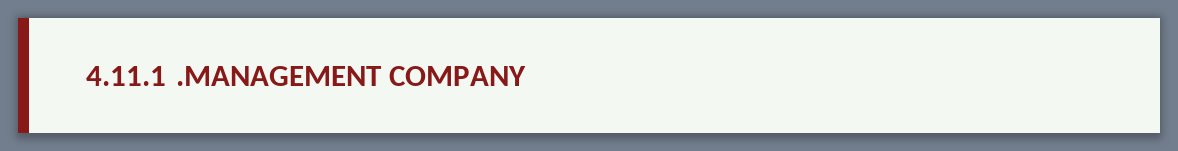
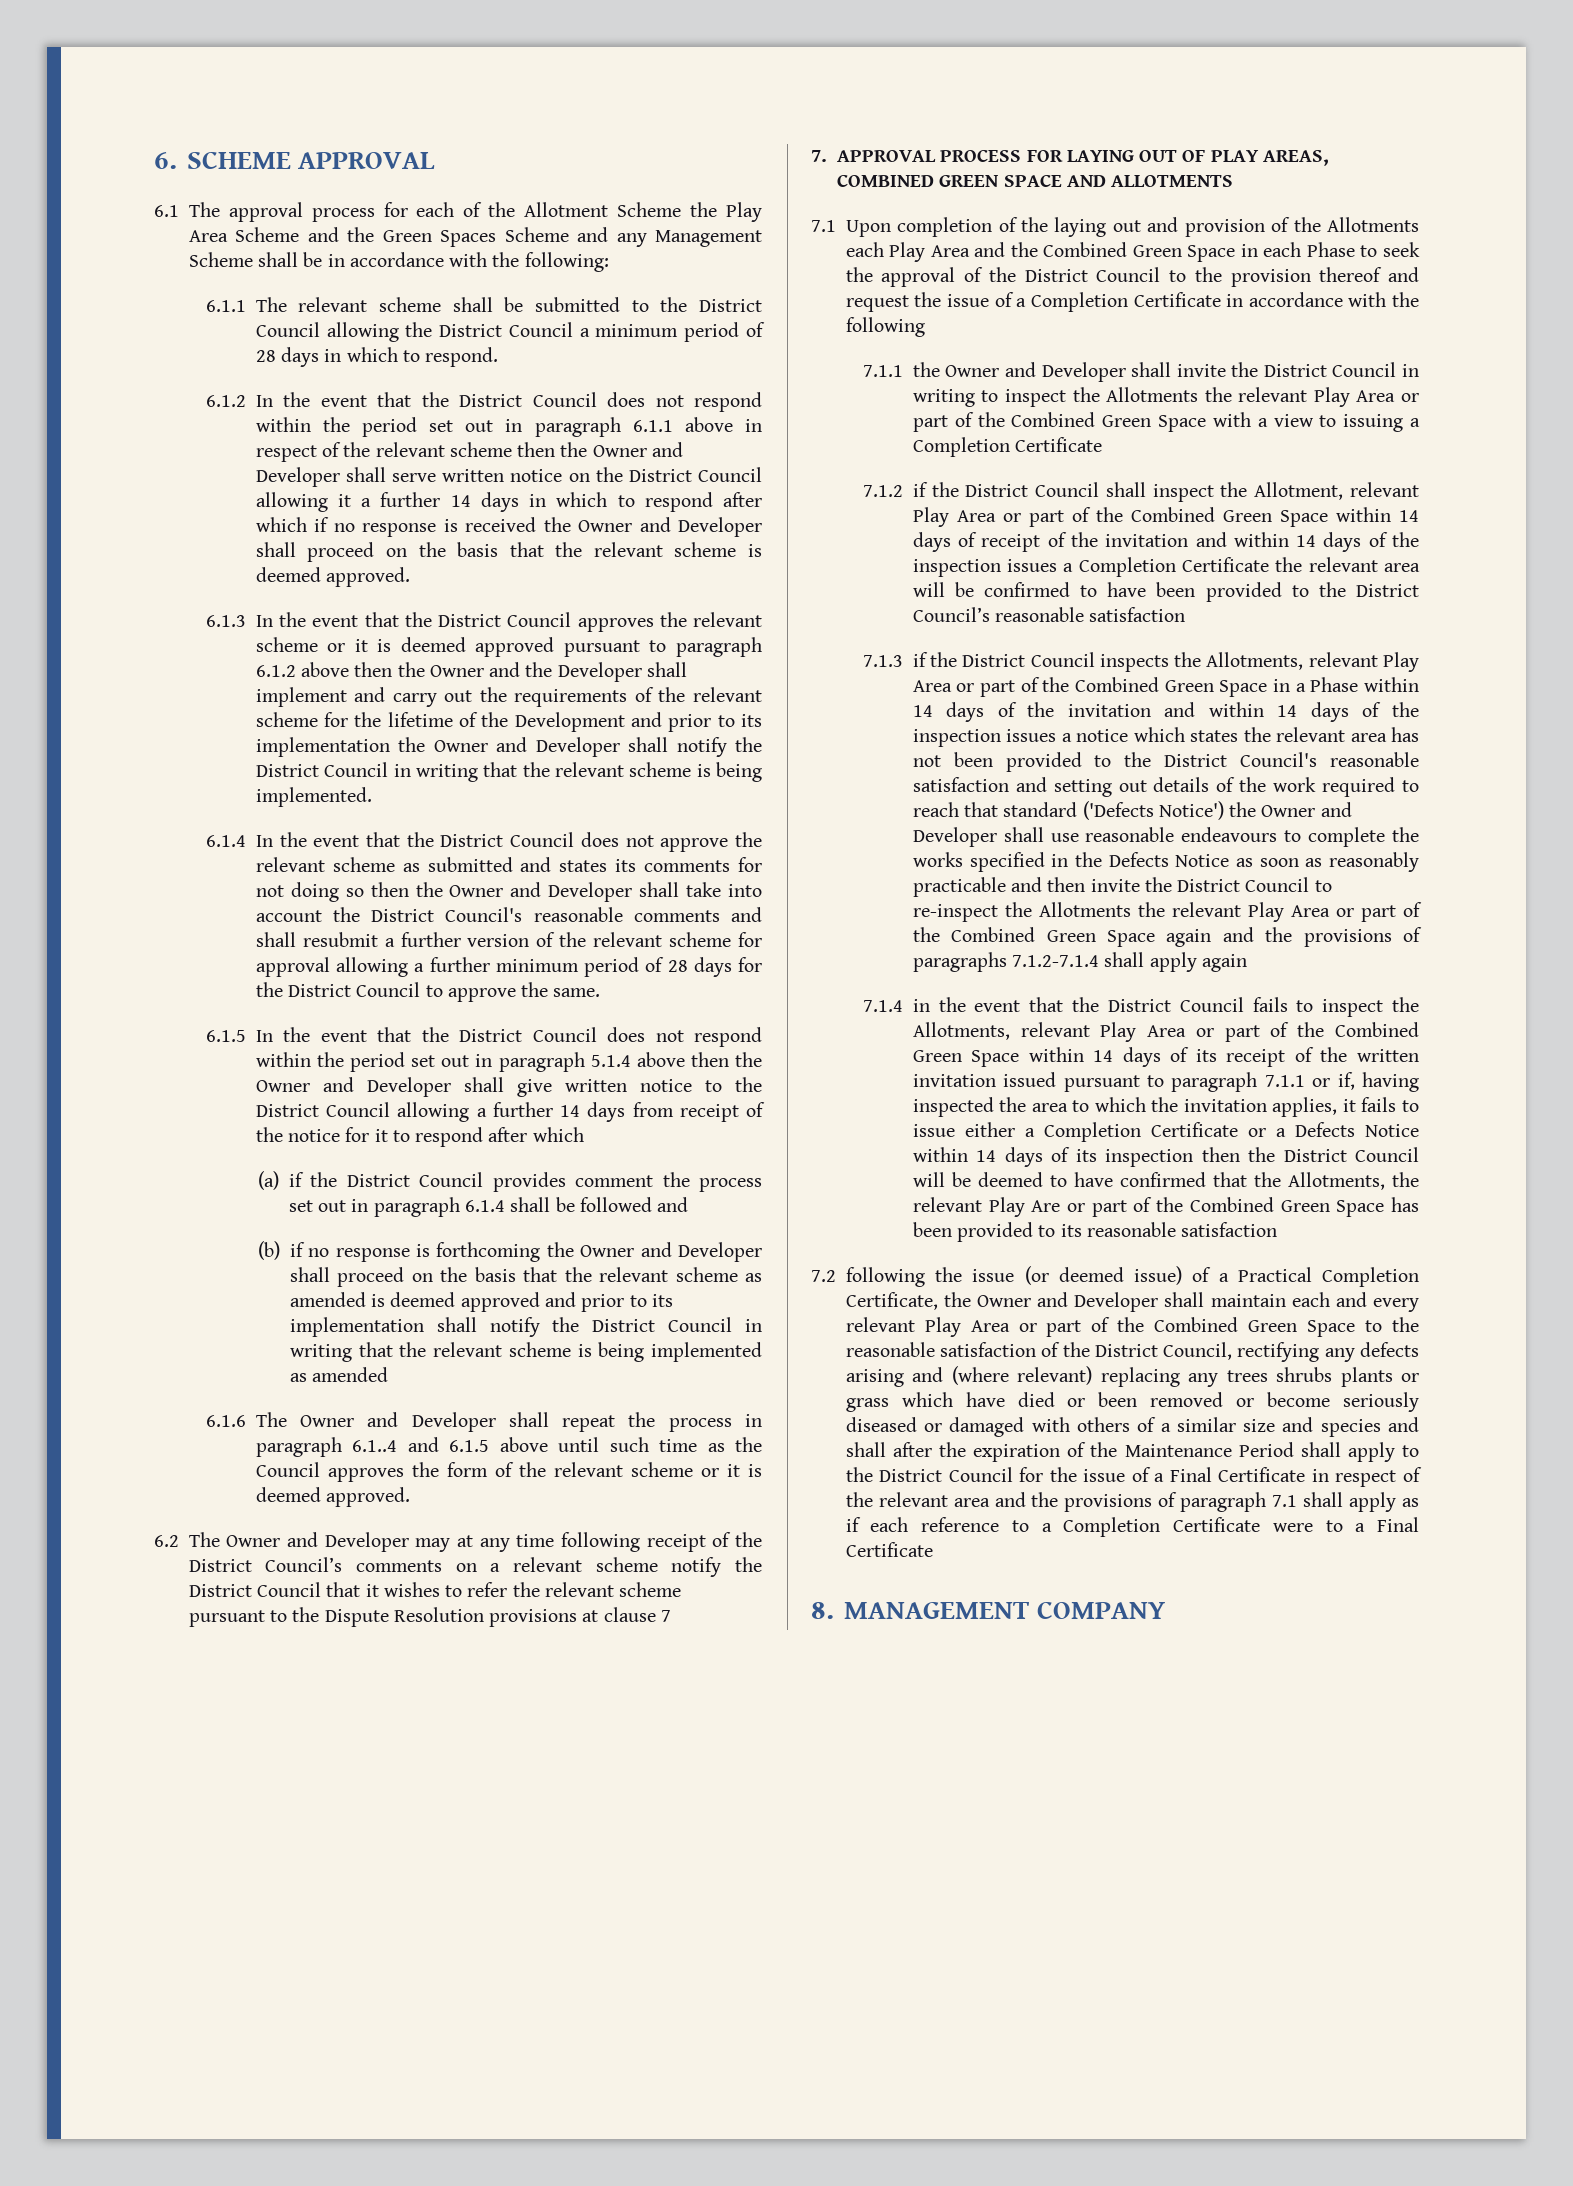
[86,66,382,86] 4.11.1 .MANAGEMENT -> [154,151,436,169] [154,202,762,222] [188,227,762,247] [188,252,609,272] [206,297,762,312] [255,322,765,342] [255,347,499,367] [206,392,763,412] [255,417,762,437] [255,442,683,462] [255,467,762,487] [255,492,762,512] [255,517,763,537] [255,542,763,562] [255,567,411,587] [206,612,762,632] [255,637,762,657] [255,662,687,682] [255,687,762,707] [255,712,763,732] [255,737,763,757] [255,762,762,782] [255,787,372,807] [206,832,762,852] [255,857,762,872] [255,882,762,902] [255,907,762,922] [255,932,762,947] [255,957,762,977] [255,982,601,1002] [206,1027,763,1047] [255,1052,762,1072] [255,1077,762,1097] [255,1102,765,1122] [255,1127,584,1147] [258,1171,762,1192] [288,1197,689,1217] [258,1241,762,1262] [289,1267,762,1287] [289,1292,673,1312] [289,1317,762,1337] [289,1342,762,1362] [289,1367,389,1382] [206,1412,762,1432] [255,1437,763,1457] [255,1462,763,1482] [255,1487,411,1507] [154,1532,762,1552] [188,1557,762,1577] [188,1582,682,1597] [188,1607,671,1627] [811,149,1329,166] [837,174,1234,187] [811,217,1419,237] [845,242,1420,262] [845,267,1419,287] [845,292,1419,312] [845,317,925,337] [863,362,1419,382] [912,387,1419,407] [912,412,1420,432] [912,437,1103,457] [863,482,1419,502] [912,507,1420,527] [912,532,1419,552] [912,557,1420,577] [912,582,1419,602] [912,607,1186,622] [863,652,1419,672] [912,677,1419,697] [912,702,1420,722] [912,727,1420,747] [912,752,1419,772] [912,777,1419,797] [912,801,1352,820] [912,827,1419,847] [912,852,1419,872] [912,877,1332,897] [912,902,1422,922] [912,927,1422,947] [912,952,1247,972] [863,997,1419,1017] [912,1022,1419,1042] [912,1047,1419,1067] [912,1072,1419,1092] [912,1097,1420,1117] [912,1122,1419,1142] [912,1147,1419,1167] [912,1172,1419,1190] [912,1197,1419,1217] [912,1222,1278,1242] [811,1266,1419,1287] [845,1292,1419,1312] [845,1317,1420,1337] [845,1342,1419,1362] [845,1366,1419,1387] [845,1392,1419,1412] [845,1417,1419,1437] [845,1442,1419,1462] [845,1467,1422,1487] [845,1492,1419,1512] [845,1517,1419,1537] [845,1542,933,1557] [811,1602,1030,1619] 6. SCHEME APPROVAL // 6.1 The approval process for each of the Allotment Scheme the Play Area Scheme and the Green Spaces Scheme and any Management Scheme shall be in accordance with the following: // 6.1.1 The relevant scheme shall be submitted to the District Council allowing the District Council a minimum period of 28 days in which to respond. // 6.1.2 In the event that the District Council does not respond within the period set out in paragraph 6.1.1 above in respect of the relevant scheme then the Owner and Developer shall serve written notice on the District Council allowing it a further 14 days in which to respond after which if no response is received the Owner and Developer shall proceed on the basis that the relevant scheme is deemed approved. // 6.1.3 In the event that the District Council approves the relevant scheme or it is deemed approved pursuant to paragraph 6.1.2 above then the Owner and the Developer shall implement and carry out the requirements of the relevant scheme for the lifetime of the Development and prior to its implementation the Owner and Developer shall notify the District Council in writing that the relevant scheme is being implemented. // 6.1.4 In the event that the District Council does not approve the relevant scheme as submitted and states its comments for not doing so then the Owner and Developer shall take into account the District Council's reasonable comments and shall resubmit a further version of the relevant scheme for approval allowing a further minimum period of 28 days for the District Council to approve the same. // 6.1.5 In the event that the District Council does not respond within the period set out in paragraph 5.1.4 above then the Owner and Developer shall give written notice to the District Council allowing a further 14 days from receipt of the notice for it to respond after which // (a) if the District Council provides comment the process set out in paragraph 6.1.4 shall be followed and // (b) if no response is forthcoming the Owner and Developer shall proceed on the basis that the relevant scheme as amended is deemed approved and prior to its implementation shall notify the District Council in writing that the relevant scheme is being implemented as amended // 6.1.6 The Owner and Developer shall repeat the process in paragraph 6.1..4 and 6.1.5 above until such time as the Council approves the form of the relevant scheme or it is deemed approved. // 6.2 The Owner and Developer may at any time following receipt of the District Council’s comments on a relevant scheme notify the District Council that it wishes to refer the relevant scheme pursuant to the Dispute Resolution provisions at clause 7 // 7. APPROVAL PROCESS FOR LAYING OUT OF PLAY AREAS, COMBINED GREEN SPACE AND ALLOTMENTS // 7.1 Upon completion of the laying out and provision of the Allotments each Play Area and the Combined Green Space in each Phase to seek the approval of the District Council to the provision thereof and request the issue of a Completion Certificate in accordance with the following // 7.1.1 the Owner and Developer shall invite the District Council in writing to inspect the Allotments the relevant Play Area or part of the Combined Green Space with a view to issuing a Completion Certificate // 7.1.2 if the District Council shall inspect the Allotment, relevant Play Area or part of the Combined Green Space within 14 days of receipt of the invitation and within 14 days of the inspection issues a Completion Certificate the relevant area will be confirmed to have been provided to the District Council’s reasonable satisfaction // 7.1.3 if the District Council inspects the Allotments, relevant Play Area or part of the Combined Green Space in a Phase within 14 days of the invitation and within 14 days of the inspection issues a notice which states the relevant area has not been provided to the District Council's reasonable satisfaction and setting out details of the work required to reach that standard ('Defects Notice') the Owner and Developer shall use reasonable endeavours to complete the works specified in the Defects Notice as soon as reasonably practicable and then invite the District Council to re-inspect the Allotments the relevant Play Area or part of the Combined Green Space again and the provisions of paragraphs 7.1.2-7.1.4 shall apply again // 7.1.4 in the event that the District Council fails to inspect the Allotments, relevant Play Area or part of the Combined Green Space within 14 days of its receipt of the written invitation issued pursuant to paragraph 7.1.1 or if, having inspected the area to which the invitation applies, it fails to issue either a Completion Certificate or a Defects Notice within 14 days of its inspection then the District Council will be deemed to have confirmed that the Allotments, the relevant Play Are or part of the Combined Green Space has been provided to its reasonable satisfaction // 7.2 following the issue (or deemed issue) of a Practical Completion Certificate, the Owner and Developer shall maintain each and every relevant Play Area or part of the Combined Green Space to the reasonable satisfaction of the District Council, rectifying any defects arising and (where relevant) replacing any trees shrubs plants or grass which have died or been removed or become seriously diseased or damaged with others of a similar size and species and shall after the expiration of the Maintenance Period shall apply to the District Council for the issue of a Final Certificate in respect of the relevant area and the provisions of paragraph 7.1 shall apply as if each reference to a Completion Certificate were to a Final Certificate // 8. MANAGEMENT

